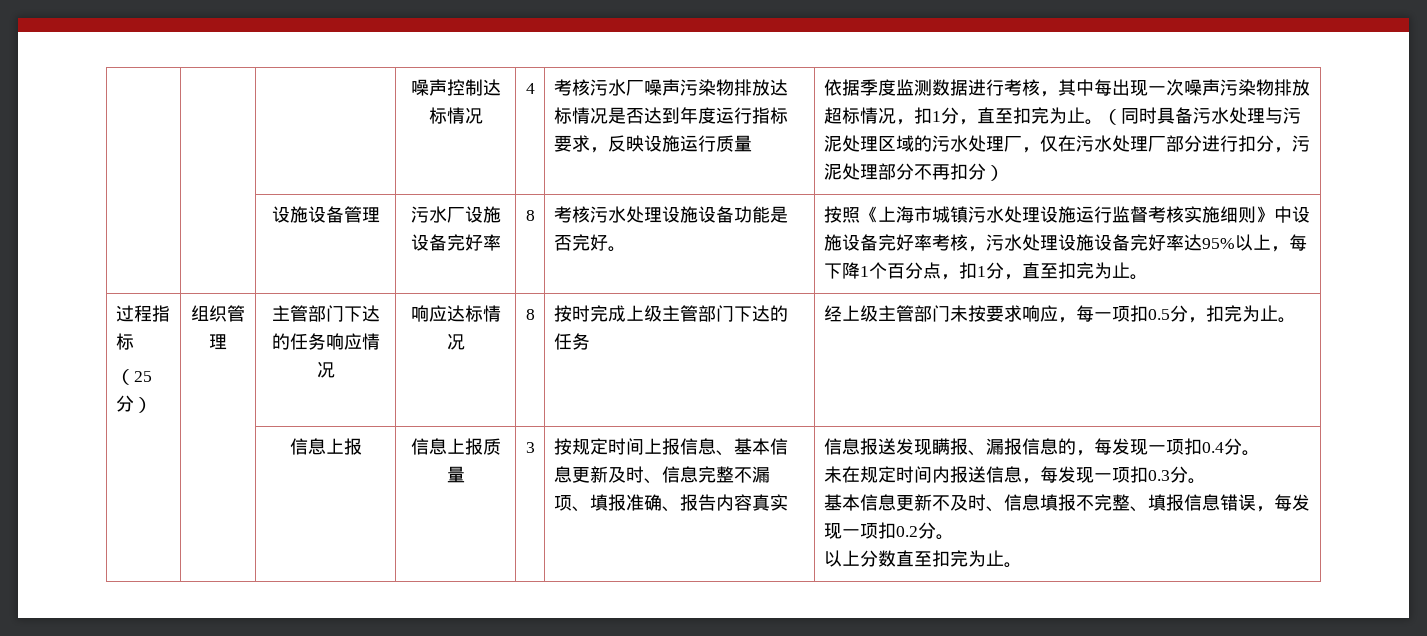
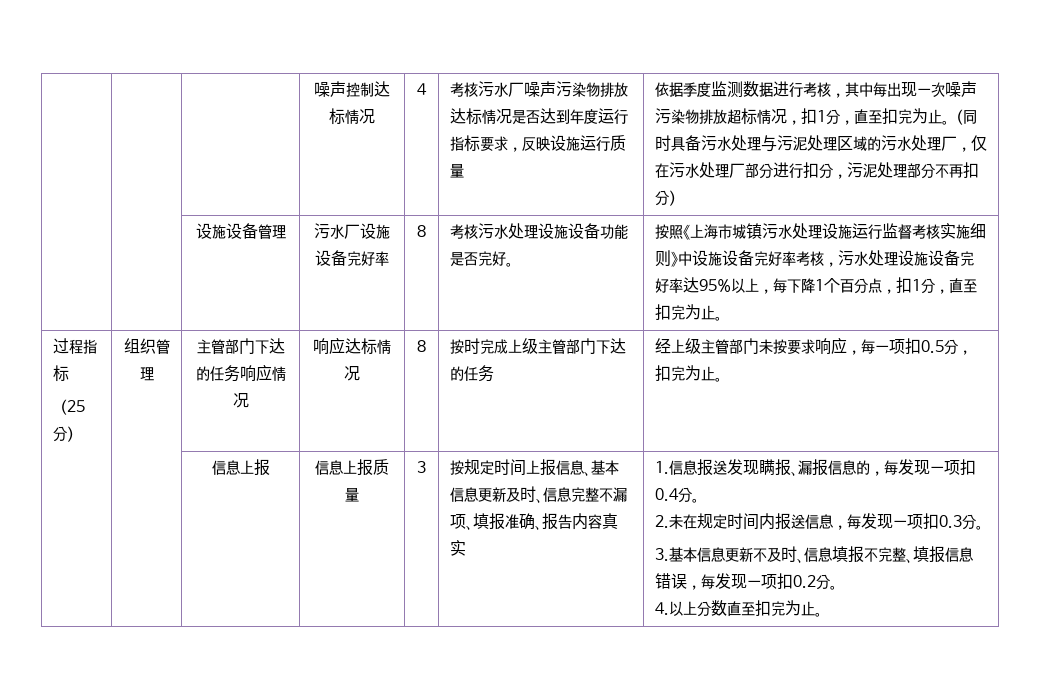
(788, 502) none -> [654,461,669,474] 1.
(1260, 453) none -> [654,515,669,528] 2.
(1206, 481) none -> [654,548,669,561] 3.
(954, 537) none -> [654,602,669,615] 4.

